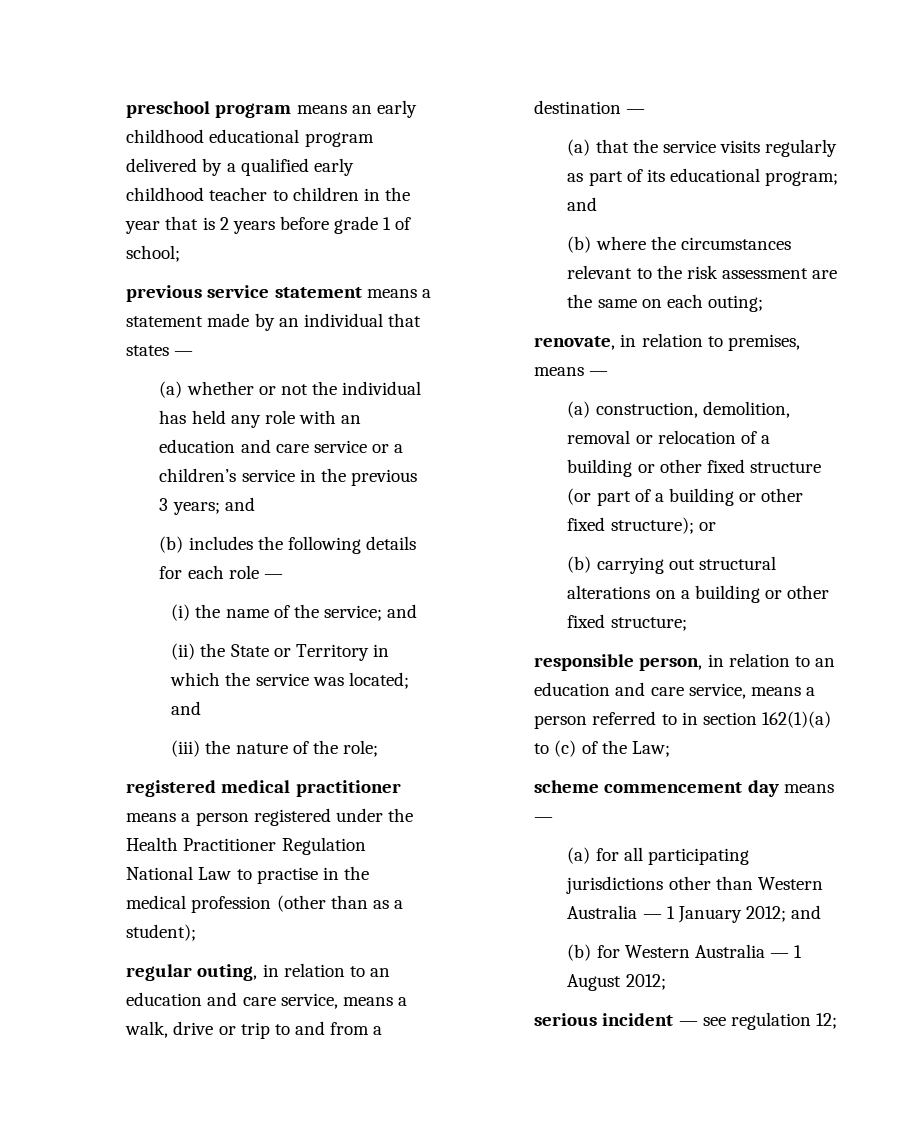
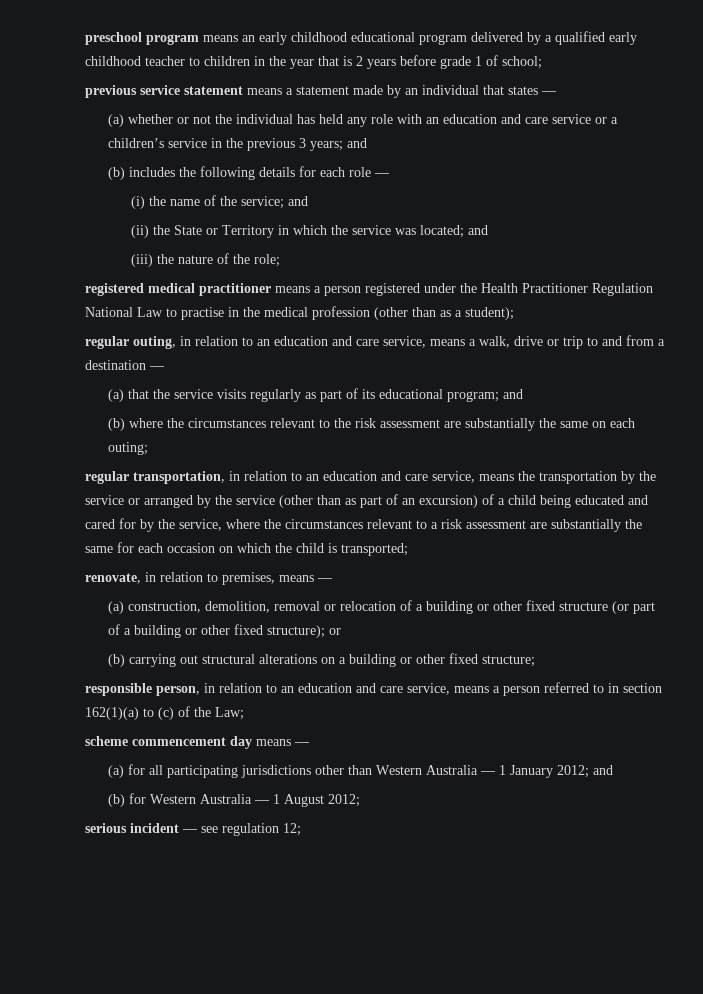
(838, 274) none -> [464,418,535,431] substantially
(763, 303) none -> [84,471,656,484] [84,494,648,508] [84,518,642,532] [84,542,408,556] // regular transportation, in relation to an education and care service, means the transportation by the service or arranged by the service (other than as part of an excursion) of a child being educated and cared for by the service, where the circumstances relevant to a risk assessment are substantially the same for each occasion on which the child is transported;

